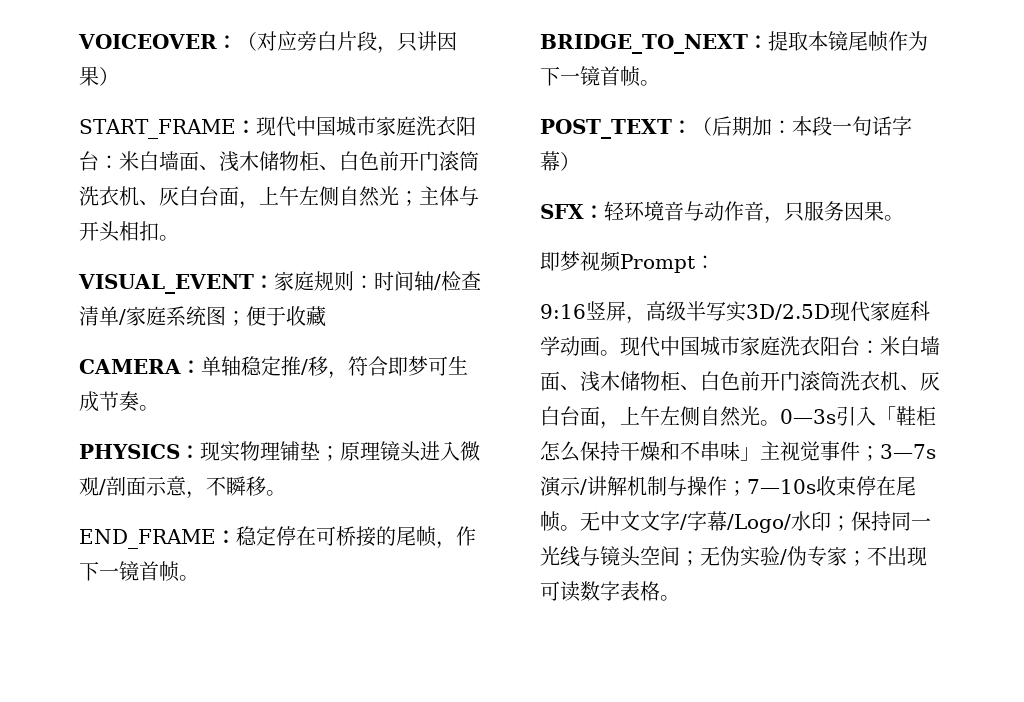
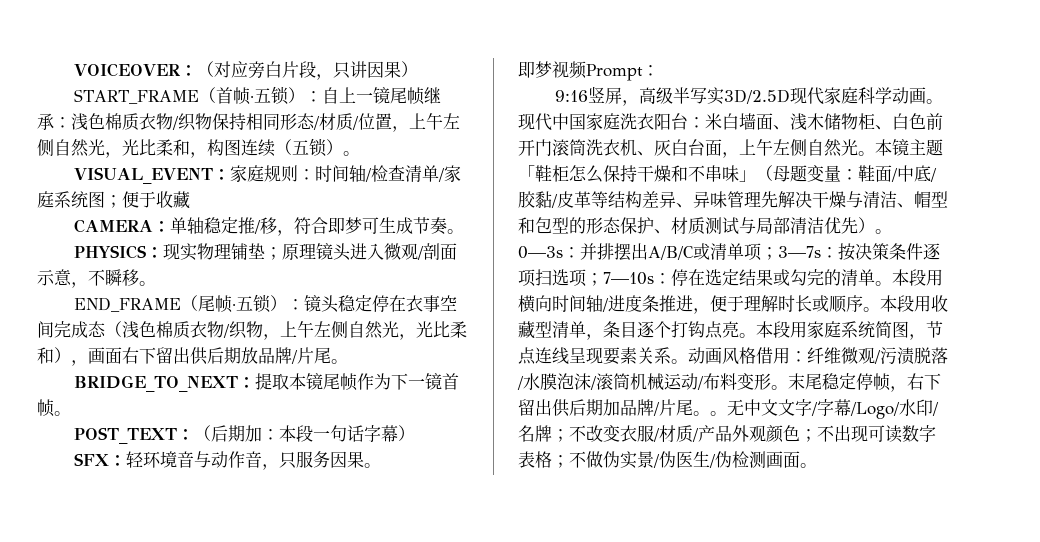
[235,116,476,137] [79,151,479,172] [79,186,479,209] [79,221,159,242] ：现代中国城市家庭洗衣阳台：米白墙面、浅木储物柜、白色前开门滚筒洗衣机、灰白台面，上午左侧自然光；主体与开头相扣 -> [198,86,441,105] [37,113,460,132] [37,138,343,158] （首帧·五锁）：自上一镜尾帧继承：浅色棉质衣物/织物保持相同形态/材质/位置，上午左侧自然光，光比柔和，构图连续（五锁）
[216,526,476,549] [79,561,180,582] ：稳定停在可桥接的尾帧，作下一镜首帧 -> [180,294,457,313] [37,321,467,340] [37,347,331,366] （尾帧·五锁）：镜头稳定停在衣事空间完成态（浅色棉质衣物/织物，上午左侧自然光，光比柔和），画面右下留出供后期放品牌/片尾
[700,336,740,356] 城市 -> (586, 121) none
[780,406,876,426] 0—3s引入 -> [875,138,943,156] 本镜主题
[760,441,936,461] [540,476,916,497] [540,511,561,532] 主视觉事件；3—7s演示/讲解机制与操作；7—10s收束停在尾帧 -> [756,165,937,182] [518,191,948,208] [518,217,892,235] [518,243,941,261] [518,269,943,287] [518,295,948,314] [518,321,943,340] [518,347,948,365] [517,373,941,392] [518,399,710,417] （母题变量：鞋面/中底/胶黏/皮革等结构差异、异味管理先解决干燥与清洁、帽型和包型的形态保护、材质测试与局部清洁优先）。0—3s：并排摆出A/B/C或清单项；3—7s：按决策条件逐项扫选项；7—10s：停在选定结果或勾完的清单。本段用横向时间轴/进度条推进，便于理解时长或顺序。本段用收藏型清单，条目逐个打钩点亮。本段用家庭系统简图，节点连线呈现要素关系。动画风格借用：纤维微观/污渍脱落/水膜泡沫/滚筒机械运动/布料变形。末尾稳定停帧，右下留出供后期加品牌/片尾。
[831,511,931,531] [540,546,847,567] ；保持同一光线与镜头空间；无伪实验/伪专家 -> [932,402,939,416] [518,425,800,443] /名牌；不改变衣服/材质/产品外观颜色
(660, 591) none -> [552,451,800,469] ；不做伪实景/伪医生/伪检测画面

